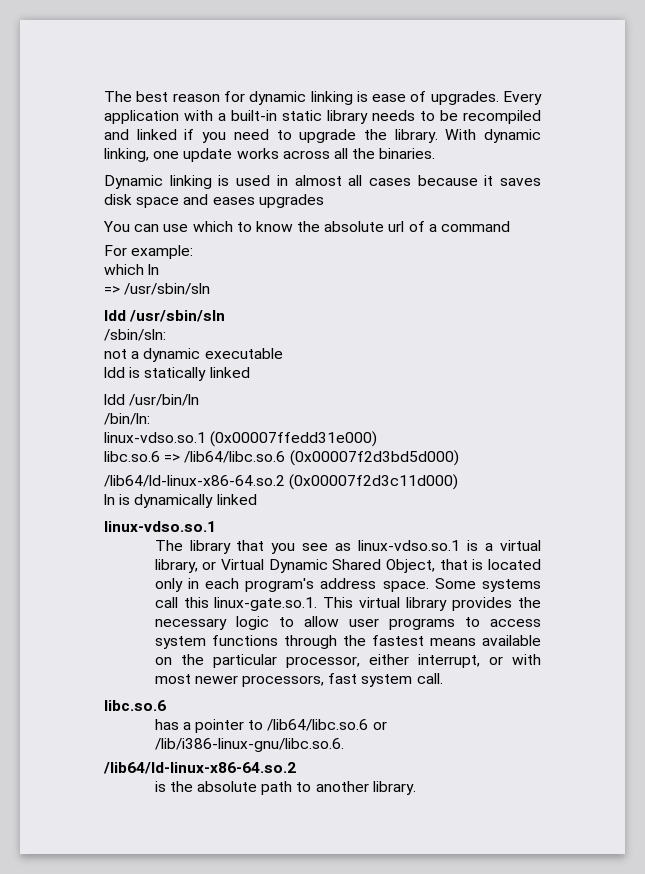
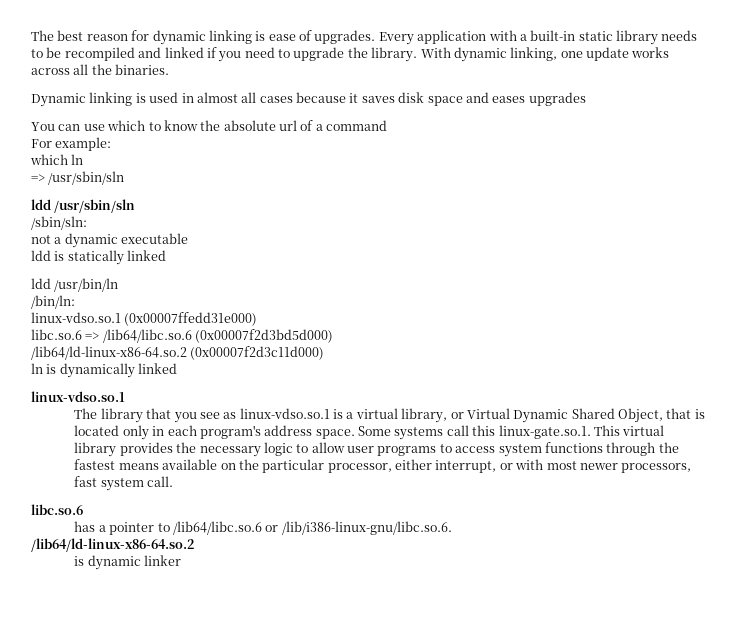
[169,781,416,795] the absolute path to another library. -> [87,555,182,570] dynamic linker

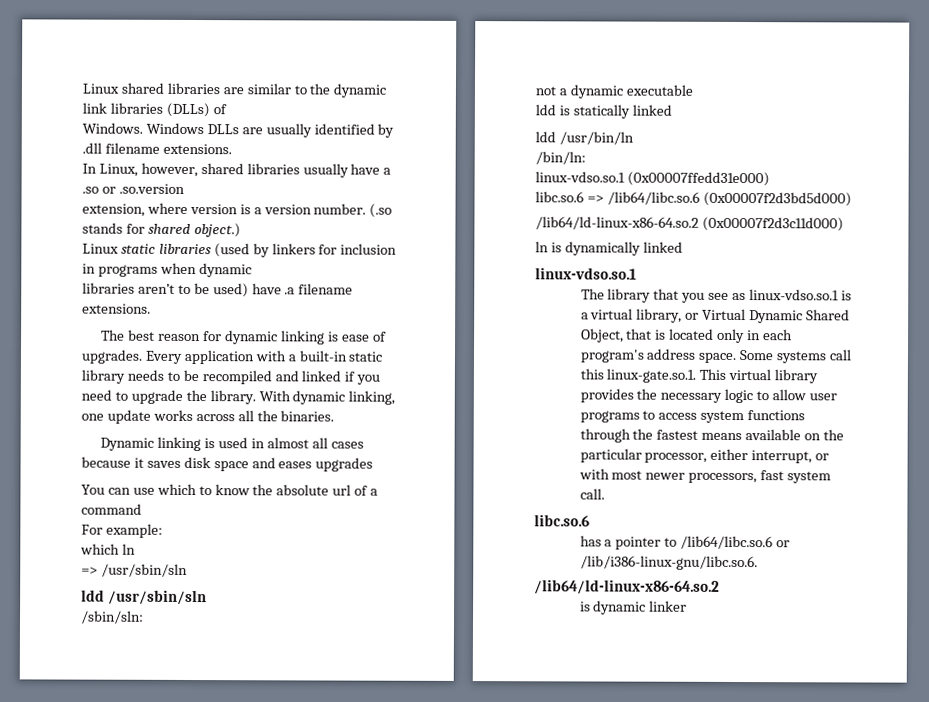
(31, 35) none -> [82,82,387,98] [82,102,227,118] [82,122,395,138] [82,142,232,155] [82,162,392,178] [82,183,185,194] [82,202,393,218] [82,222,241,238] [82,243,398,258] [82,262,252,278] [82,282,354,298] [82,303,151,314] Linux shared libraries are similar to the dynamic link libraries (DLLs) of // Windows. Windows DLLs are usually identified by .dll filename extensions. // In Linux, however, shared libraries usually have a .so or .so.version // extension, where version is a version number. (.so stands for shared object.) // Linux static libraries (used by linkers for inclusion in programs when dynamic // libraries aren’t to be used) have .a filename extensions. //

